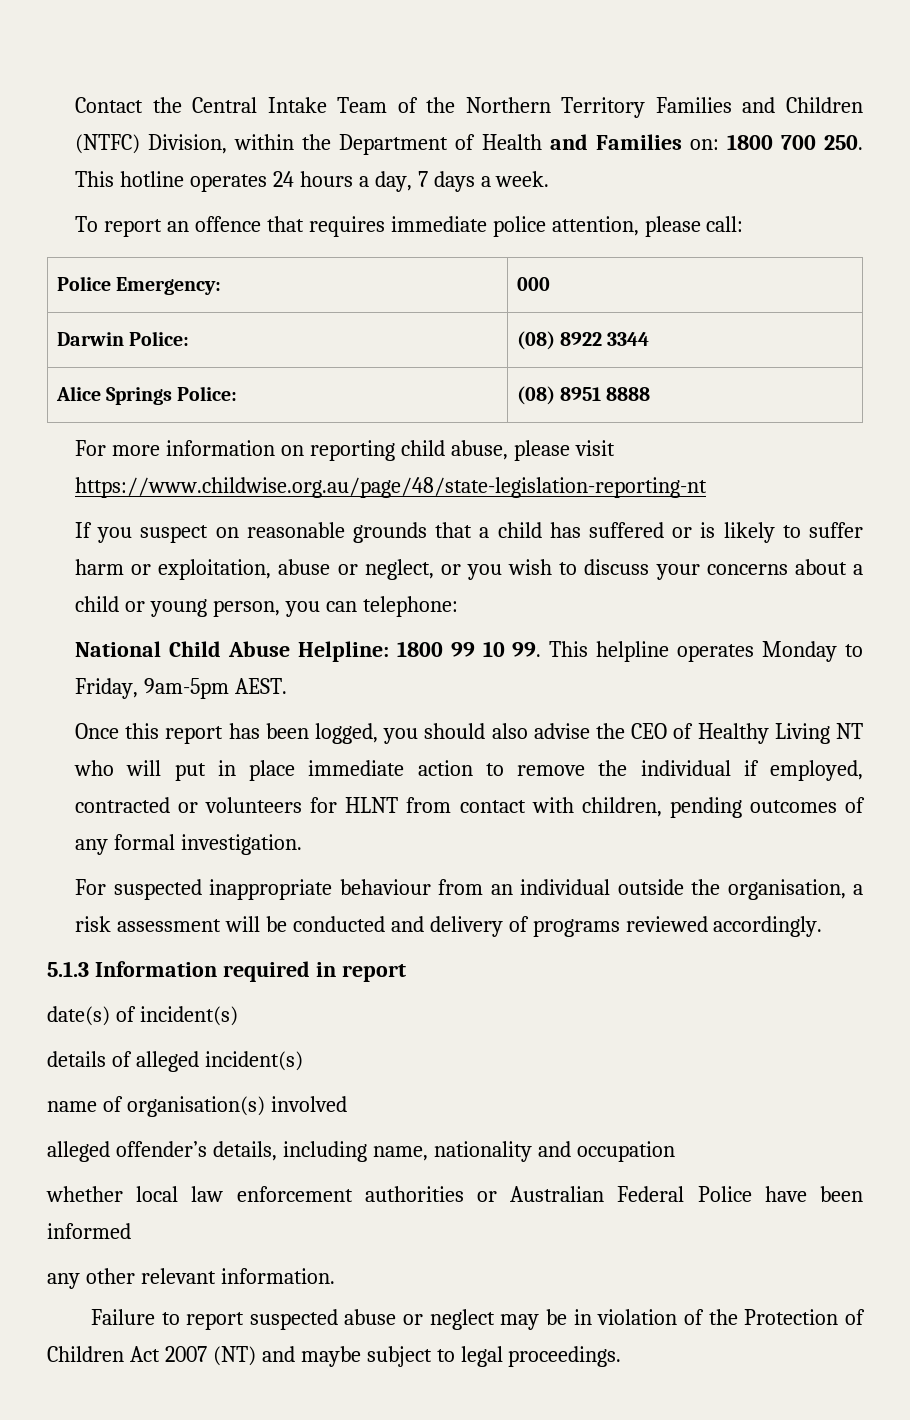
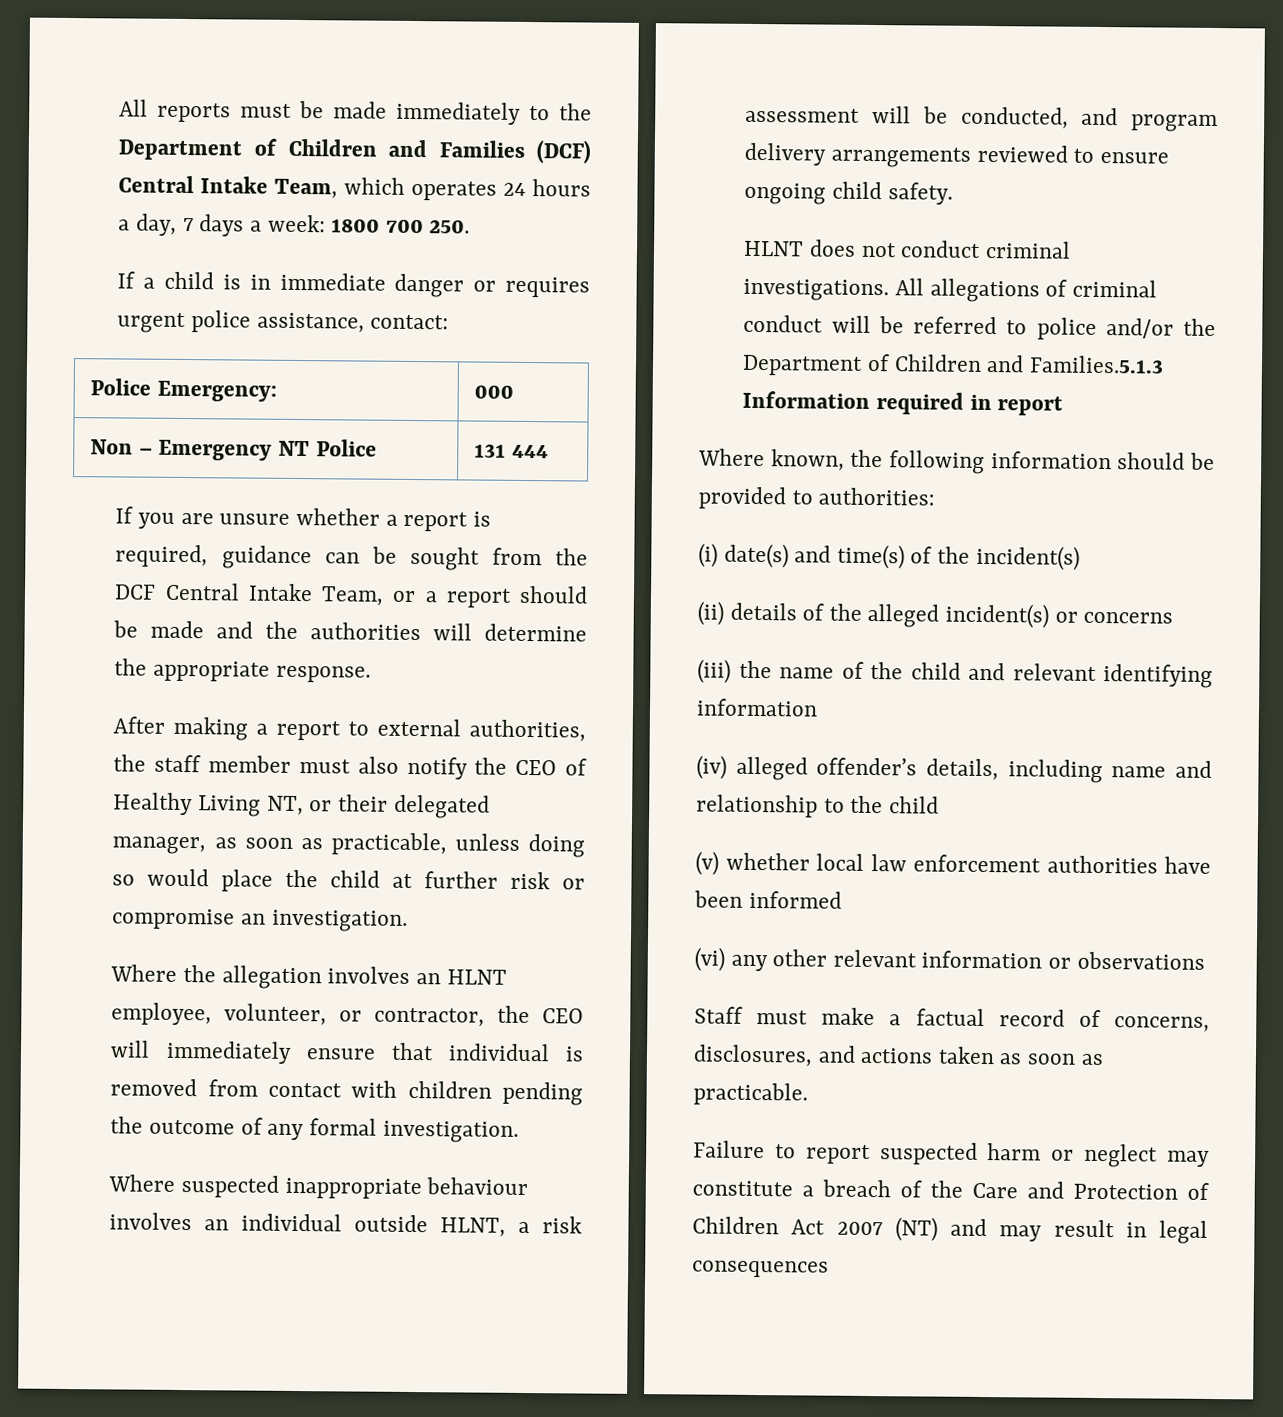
[75,97,864,118] [75,134,542,155] Contact the Central Intake Team of the Northern Territory Families and Children (NTFC) Division, within the Department of Health -> [119,99,592,125] [118,138,377,161] All reports must be made immediately to the Department of Children
[689,134,863,150] [75,171,184,187] on: 1800 700 250. This hotline -> [535,140,591,164] [118,175,406,199] (DCF) Central Intake Team, which
[495,171,550,187] [75,216,744,237] [56,276,221,295] [516,277,550,291] [56,331,189,346] [516,331,650,350] [55,386,238,405] [516,386,651,405] [75,440,615,461] [75,477,708,498] [75,522,863,543] [75,559,863,580] [75,596,458,617] [75,641,864,662] [75,678,287,699] [75,723,590,744] week. // To report an offence that requires immediate police attention, please call: // Police Emergency: | 000 // Darwin Police: | (08) 8922 3344 // Alice Springs Police: | (08) 8951 8888 // For more information on reporting child abuse, please visit https://www.childwise.org.au/page/48/state-legislation-reporting-nt // If you suspect on reasonable grounds that a child has suffered or is likely to suffer harm or exploitation, abuse or neglect, or you wish to discuss your concerns about a child or young person, you can telephone: // National Child Abuse Helpline: 1800 99 10 99. This helpline operates Monday to Friday, 9am-5pm AEST. // Once this report has been logged, you should also advise -> [267,214,471,234] [117,271,590,298] [117,310,450,334] [90,378,277,402] [474,384,515,399] [90,439,377,461] [474,443,549,459] [115,506,491,532] [115,544,588,571] [114,582,588,608] [113,620,587,642] [114,658,371,683] [113,716,586,742] [113,754,468,780] week: 1800 700 250. // If a child is in immediate danger or requires urgent police assistance, contact: // Police Emergency: | 000 // Non – Emergency NT Police | 131 444 // If you are unsure whether a report is required, guidance can be sought from the DCF Central Intake Team, or a report should be made and the authorities will determine the appropriate response. // After making a report to external authorities, the staff member must also notify
[836,723,863,739] [74,760,864,781] [75,797,837,818] NT who will put in place immediate action to remove the individual if employed, contracted or volunteers for HLNT from contact with children, pending outcomes -> [266,794,490,819] [112,832,585,858] [112,868,585,892] [112,908,408,932] [110,964,507,990] [111,1002,584,1027] [110,1040,584,1064] [110,1078,583,1106] [110,1116,236,1135] NT, or their delegated manager, as soon as practicable, unless doing so would place the child at further risk or compromise an investigation. // Where the allegation involves an HLNT employee, volunteer, or contractor, the CEO will immediately ensure that individual is removed from contact with children pending the outcome
[75,879,107,895] For -> [108,1174,176,1192] Where
[438,879,484,895] from -> [109,1212,193,1231] involves
[691,879,846,900] the organisation, -> [440,1217,507,1237] HLNT,
[292,916,823,937] [47,961,406,982] [47,1006,238,1026] conducted and delivery of programs reviewed accordingly. // 5.1.3 Information required in report // date(s) of incident(s) // -> [960,106,1218,133] [744,142,1169,168] [744,181,953,205] [743,239,1071,259] [743,278,1157,303] [743,314,1216,340] [742,353,1164,376] [742,390,1064,416] [698,448,1215,474] [698,486,936,510] [698,543,1080,571] [697,601,724,626] conducted, and program delivery arrangements reviewed to ensure ongoing child safety. // HLNT does not conduct criminal investigations. All allegations of criminal conduct will be referred to police and/or the Department of Children and Families.5.1.3 Information required in report // Where known, the following information should be provided to authorities: // (i) date(s) and time(s) of the incident(s) // (ii)
(132, 1059) none -> [828,603,862,621] the
[47,1096,347,1117] [47,1141,675,1162] // name of organisation(s) involved // alleged offender’s details, including name, nationality and occupation // -> [1054,611,1174,624] [697,659,1213,688] [696,698,818,717] [696,755,1212,784] [696,794,939,818] [695,851,719,876] or concerns // (iii) the name of the child and relevant identifying information // (iv) alleged offender’s details, including name and relationship to the child // (v)
[476,1186,752,1202] or Australian Federal Police -> (1158, 864) none
(131, 1231) none -> [694,947,725,972] (vi)
[220,1268,335,1284] information. -> [921,950,1205,970] [694,1006,1210,1032] [693,1044,1104,1067] [693,1082,808,1106] information or observations // Staff must make a factual record of concerns, disclosures, and actions taken as soon as practicable.
[344,1309,397,1325] abuse -> [987,1143,1042,1161] harm
[546,1309,738,1325] be in violation of the -> [692,1179,1064,1199] constitute a breach of the Care and
[300,1346,622,1367] maybe subject to legal proceedings. -> [999,1219,1208,1244] [692,1260,829,1278] may result in legal consequences

